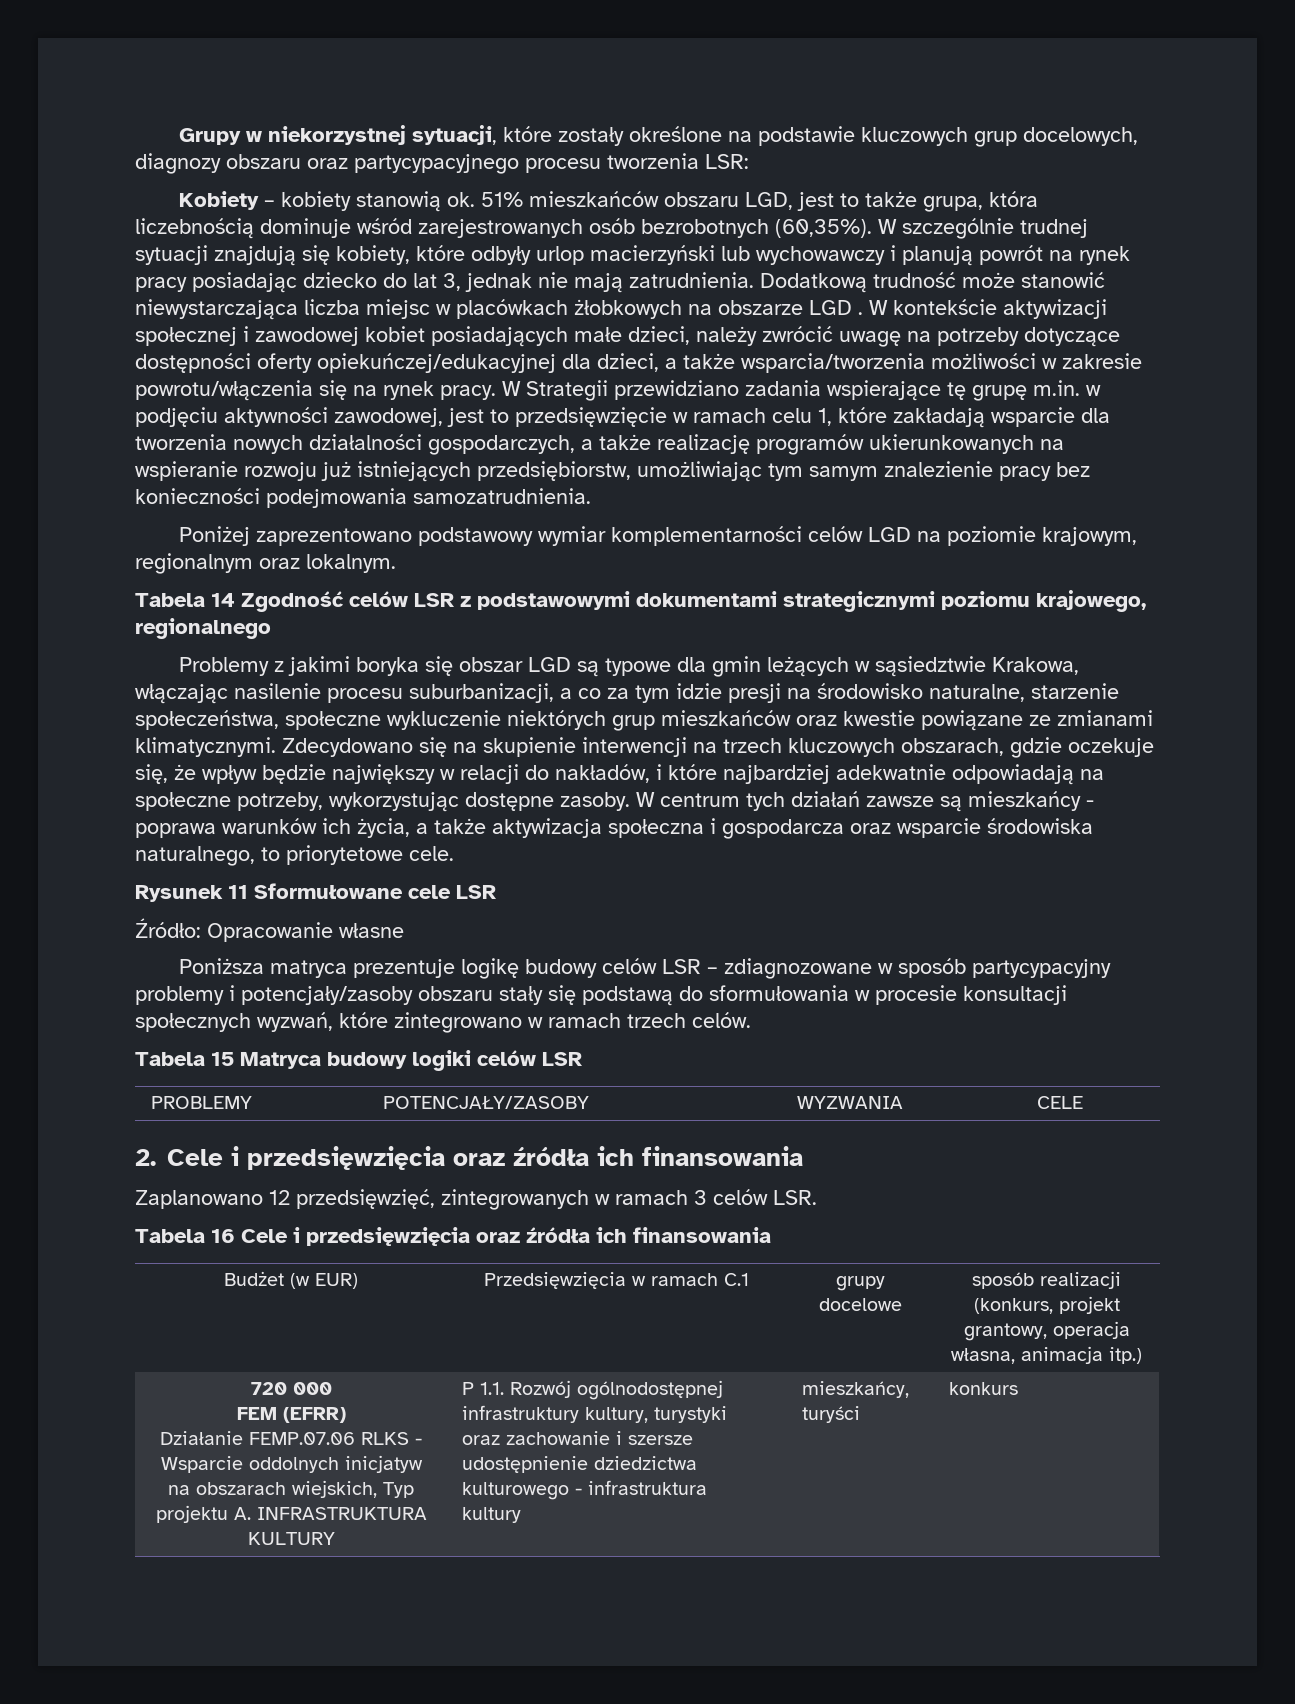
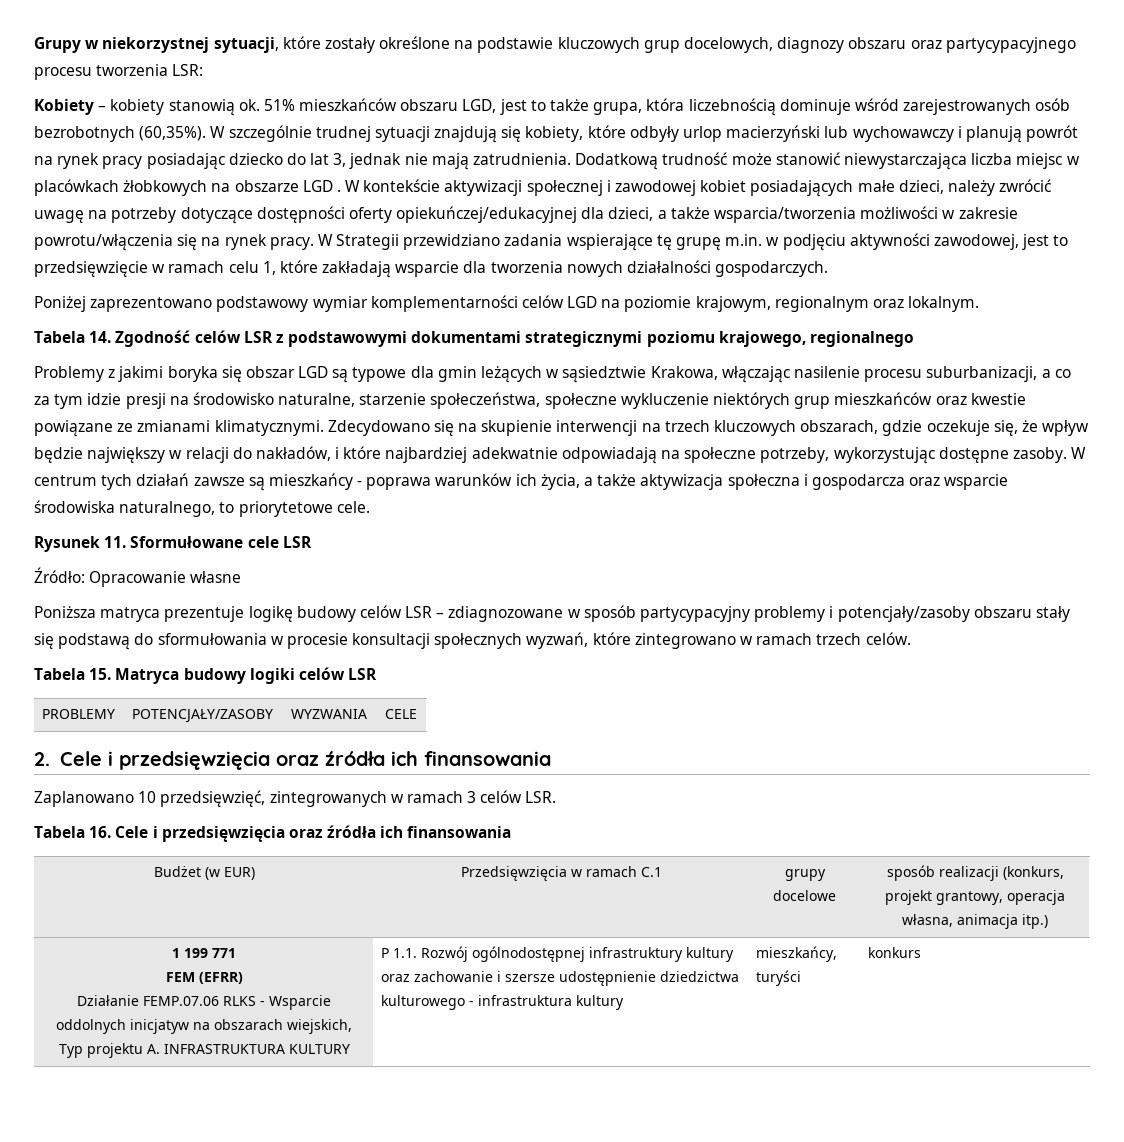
[428,434,1064,455] [135,461,1090,482] [135,488,591,508] gospodarczych, a także realizację programów ukierunkowanych na wspieranie rozwoju już istniejących przedsiębiorstw, umożliwiając tym samym znalezienie pracy bez konieczności podejmowania samozatrudnienia. -> [715,261,829,277] gospodarczych.
[211,593,235,607] 14 -> [89,331,112,343] 14.
[228,885,248,899] 11 -> [104,536,127,548] 11.
[211,1052,234,1066] 15 -> [89,668,112,680] 15.
[269,1190,290,1205] 12 -> [138,791,157,803] 10
[211,1229,235,1243] 16 -> [89,826,112,838] 16.
[250,1382,332,1395] 720 000 -> [172,948,236,958] 1 199 771
[585,1406,728,1423] kultury, turystyki -> [686,947,735,962] kultury

